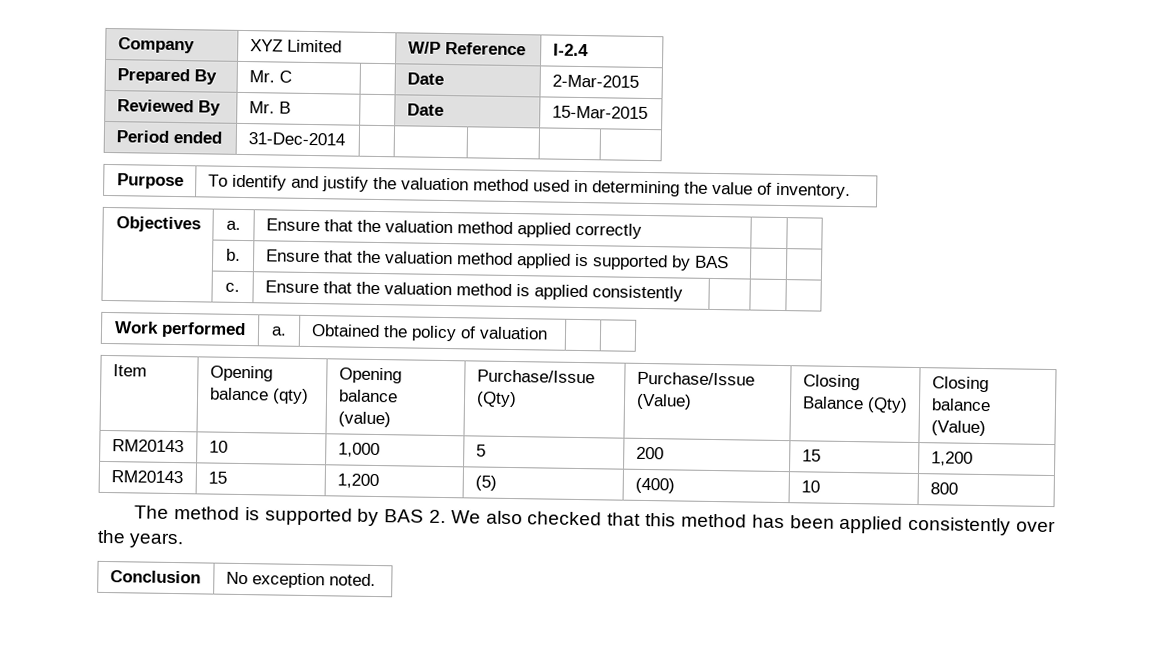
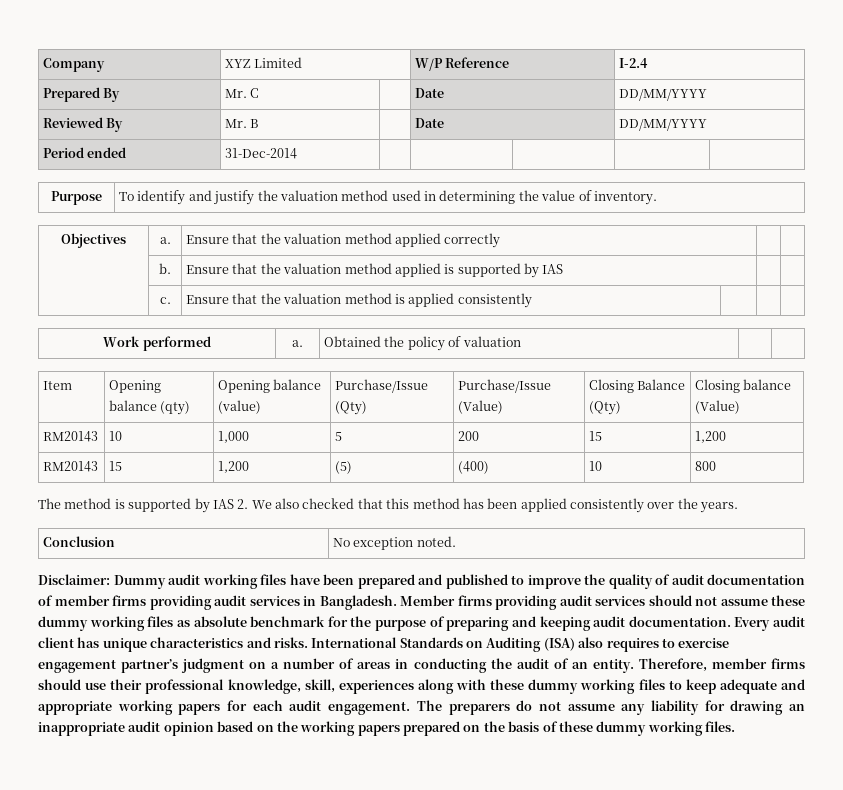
[551,74,639,88] 2-Mar-2015 -> [619,89,708,101] DD/MM/YYYY
[551,105,648,119] 15-Mar-2015 -> [619,119,708,131] DD/MM/YYYY
[694,255,729,269] BAS -> [542,264,564,274] IAS
[384,509,425,523] BAS -> [212,499,234,509] IAS
(376, 580) none -> [38,574,805,589] [38,595,805,610] [38,616,805,631] [38,637,730,652] [38,658,805,673] [38,679,805,694] [38,700,805,715] [38,721,735,736] // Disclaimer: Dummy audit working files have been prepared and published to improve the quality of audit documentation of member firms providing audit services in Bangladesh. Member firms providing audit services should not assume these dummy working files as absolute benchmark for the purpose of preparing and keeping audit documentation. Every audit client has unique characteristics and risks. International Standards on Auditing (ISA) also requires to exercise engagement partner’s judgment on a number of areas in conducting the audit of an entity. Therefore, member firms should use their professional knowledge, skill, experiences along with these dummy working files to keep adequate and appropriate working papers for each audit engagement. The preparers do not assume any liability for drawing an inappropriate audit opinion based on the working papers prepared on the basis of these dummy working files.

